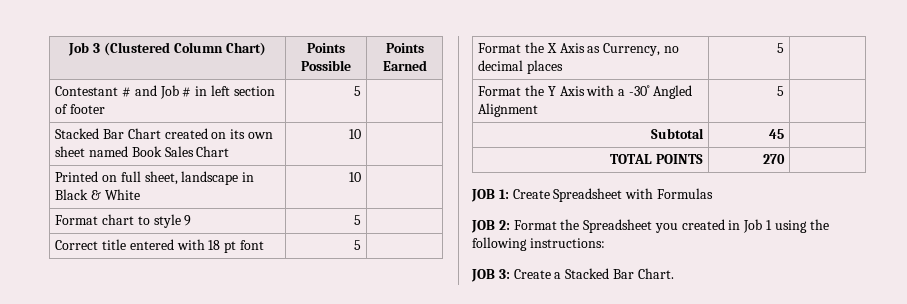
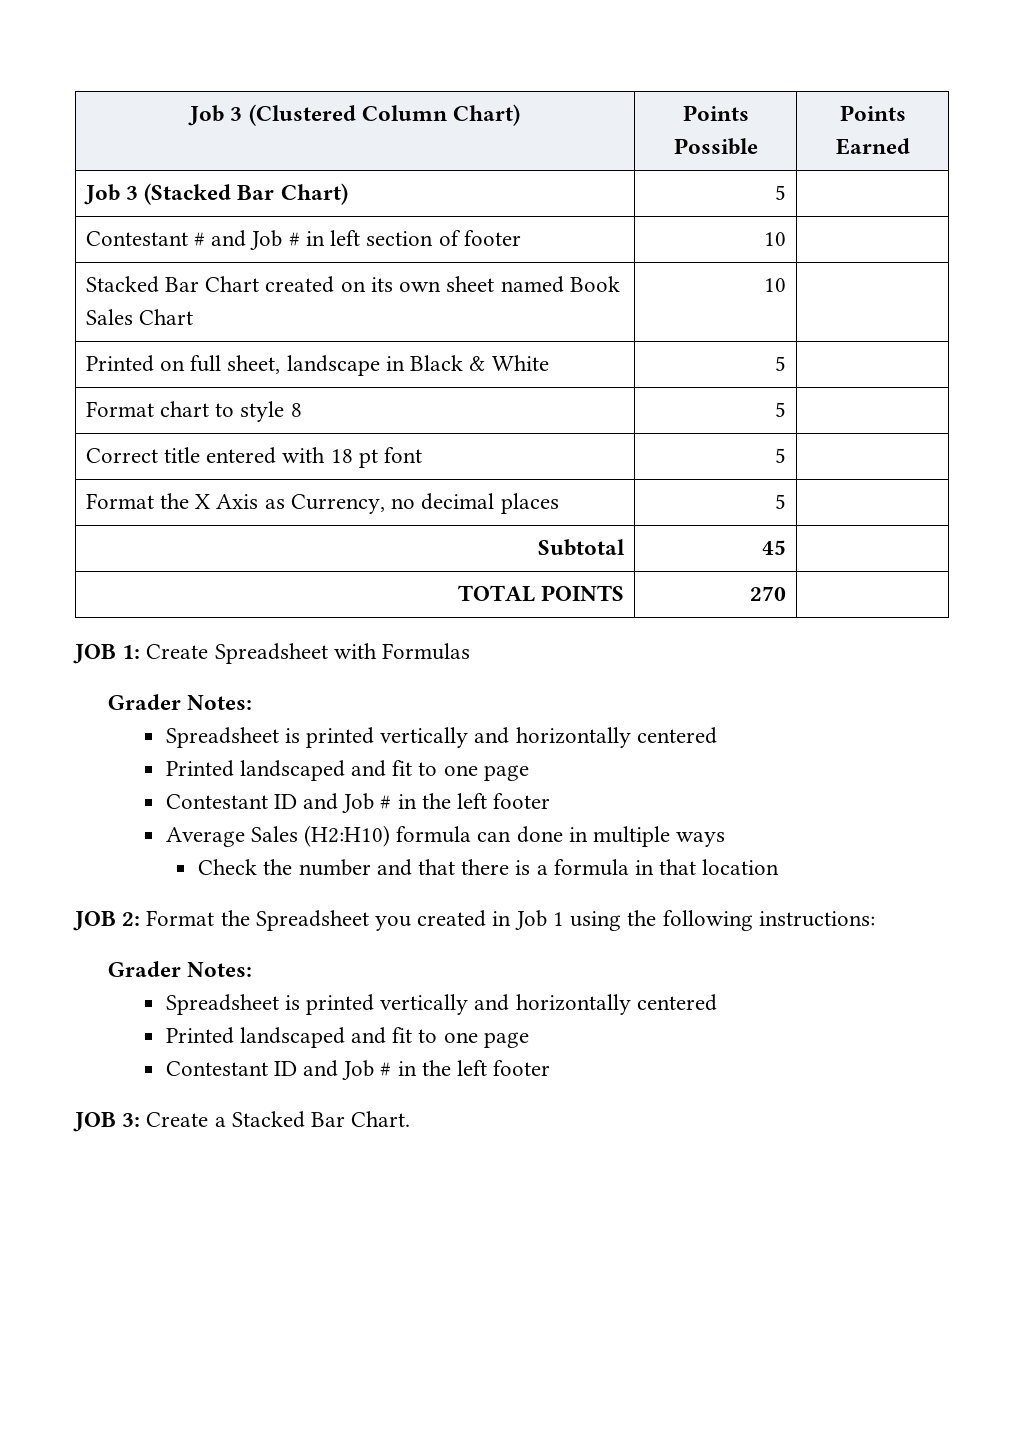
(427, 65) none -> [83,183,348,205] [775,185,787,200] // Job 3 (Stacked Bar Chart) | 5 |
[353,86,361,96] 5 -> [764,232,787,246] 10
[348,172,361,182] 10 -> [775,356,787,371] 5
[184,215,192,226] 9 -> [290,403,302,417] 8
[478,85,692,99] [478,103,539,117] [776,86,784,96] // Format the Y Axis with a -30˚ Angled Alignment | 5 | -> (787, 501) none
(713, 193) none -> [107,694,252,710] [165,727,717,748] [165,760,529,781] [165,793,551,813] [165,825,726,847] [198,859,780,876] // Grader Notes: // Spreadsheet is printed vertically and horizontally centered // Printed landscaped and fit to one page // Contestant ID and Job # in the left footer // Average Sales (H2:H10) formula can done in multiple ways // Check the number and that there is a formula in that location
(605, 243) none -> [107,961,252,977] [165,994,717,1015] [165,1027,529,1048] [165,1060,551,1080] // Grader Notes: // Spreadsheet is printed vertically and horizontally centered // Printed landscaped and fit to one page // Contestant ID and Job # in the left footer

